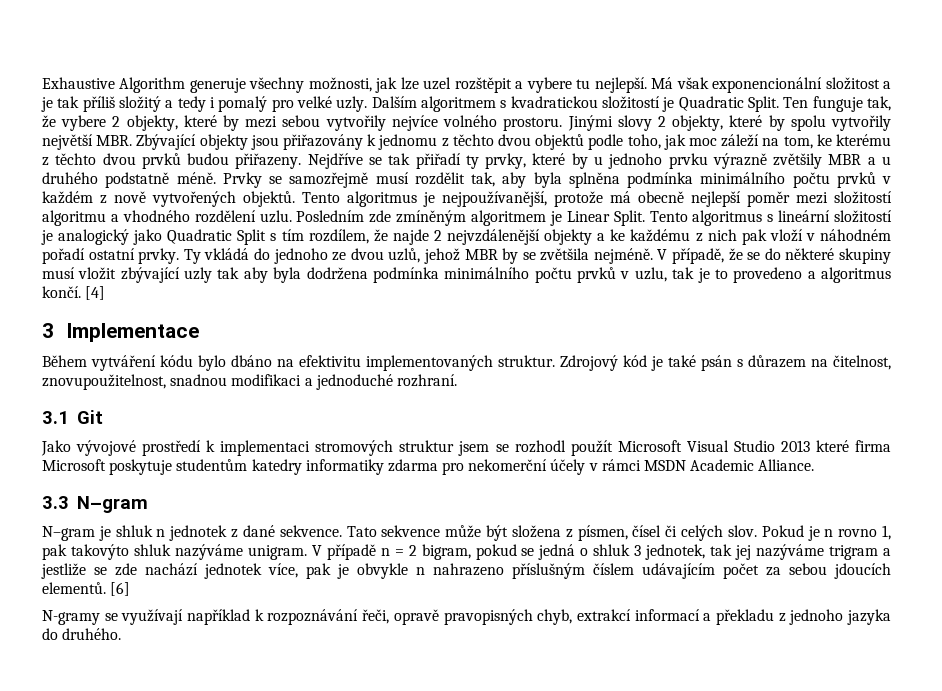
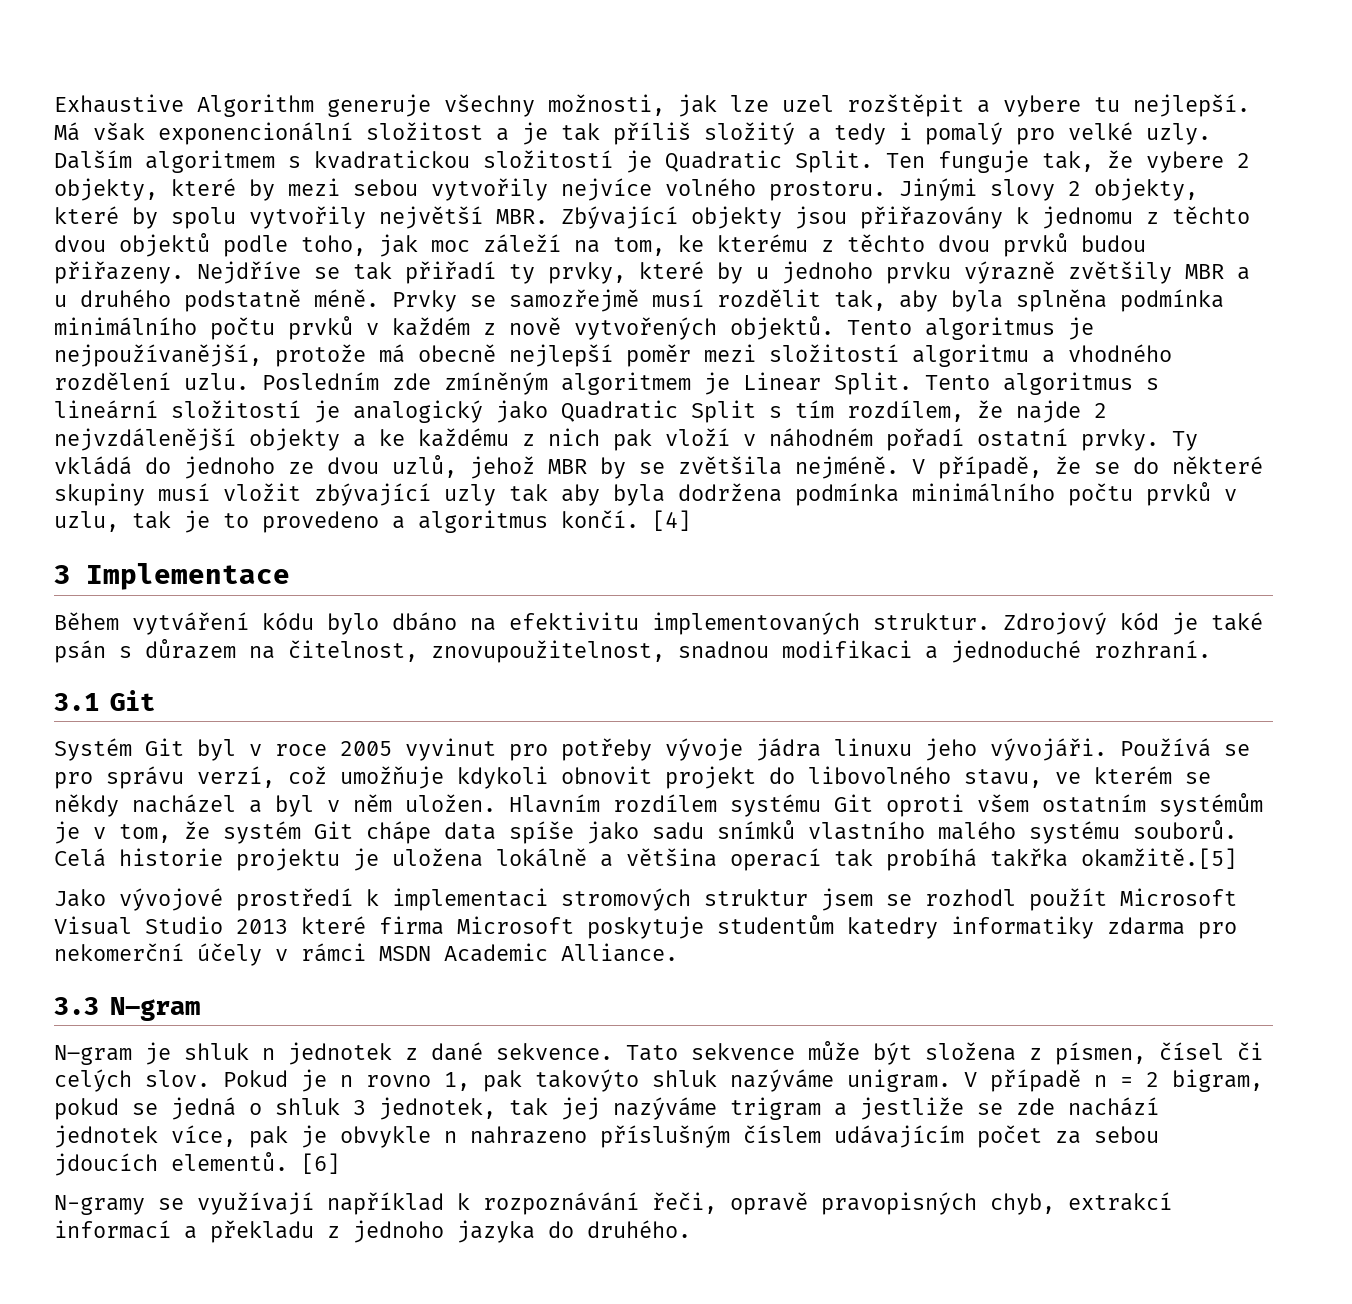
(103, 417) none -> [54,738,1250,761] [54,766,1211,789] [54,793,1263,817] [54,820,1237,844] [54,848,1237,871] // Systém Git byl v roce 2005 vyvinut pro potřeby vývoje jádra linuxu jeho vývojáři. Používá se pro správu verzí, což umožňuje kdykoli obnovit projekt do libovolného stavu, ve kterém se někdy nacházel a byl v něm uložen. Hlavním rozdílem systému Git oproti všem ostatním systémům je v tom, že systém Git chápe data spíše jako sadu snímků vlastního malého systému souborů. Celá historie projektu je uložena lokálně a většina operací tak probíhá takřka okamžitě.[5]

